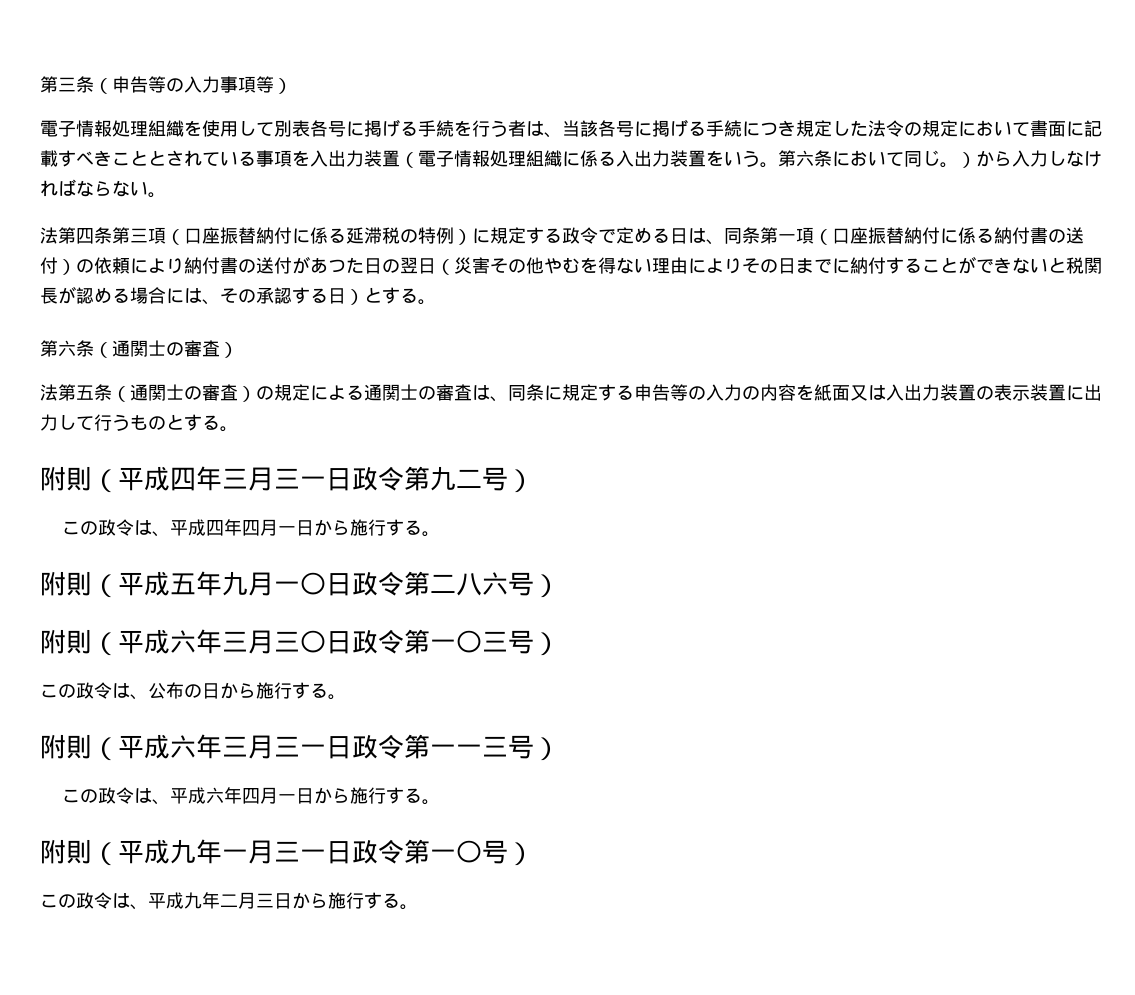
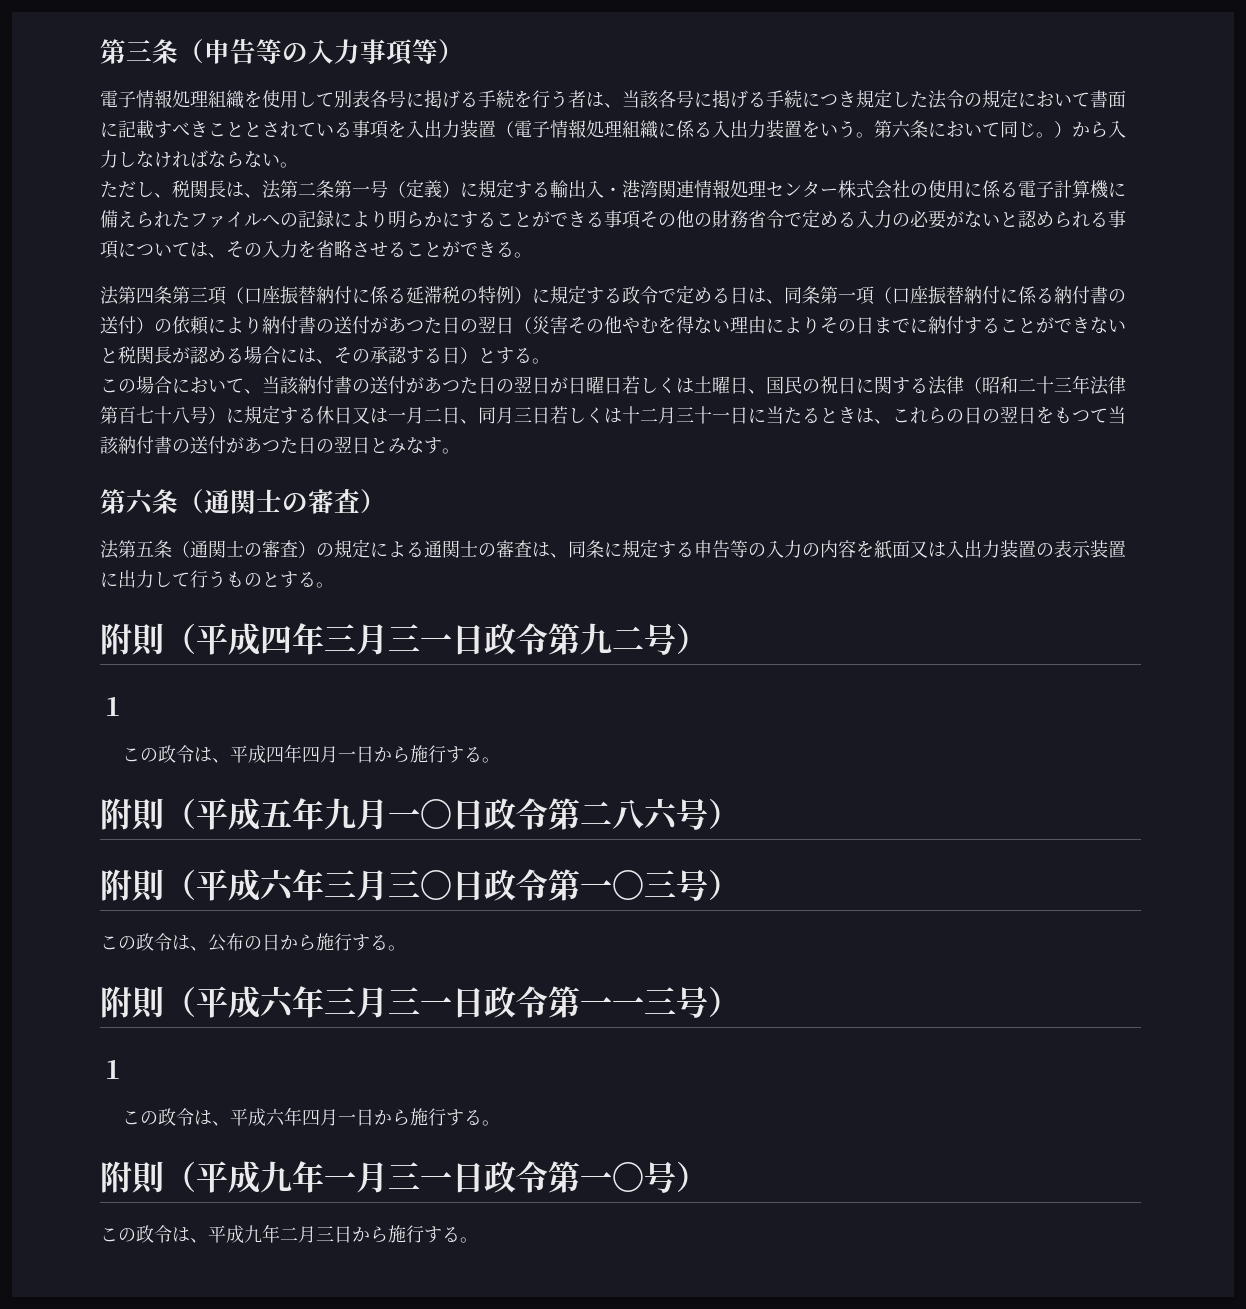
(166, 195) none -> [100,179,1126,199] [100,209,1126,229] [100,240,532,259] // ただし、税関長は、法第二条第一号（定義）に規定する輸出入・港湾関連情報処理センター株式会社の使用に係る電子計算機に備えられたファイルへの記録により明らかにすることができる事項その他の財務省令で定める入力の必要がないと認められる事項については、その入力を省略させることができる。
(436, 302) none -> [100,375,1126,395] [100,405,1126,424] [100,436,460,455] // この場合において、当該納付書の送付があつた日の翌日が日曜日若しくは土曜日、国民の祝日に関する法律（昭和二十三年法律第百七十八号）に規定する休日又は一月二日、同月三日若しくは十二月三十一日に当たるときは、これらの日の翌日をもつて当該納付書の送付があつた日の翌日とみなす。
(534, 481) none -> [100,697,126,716] // １
(560, 749) none -> [100,1060,126,1079] // １

